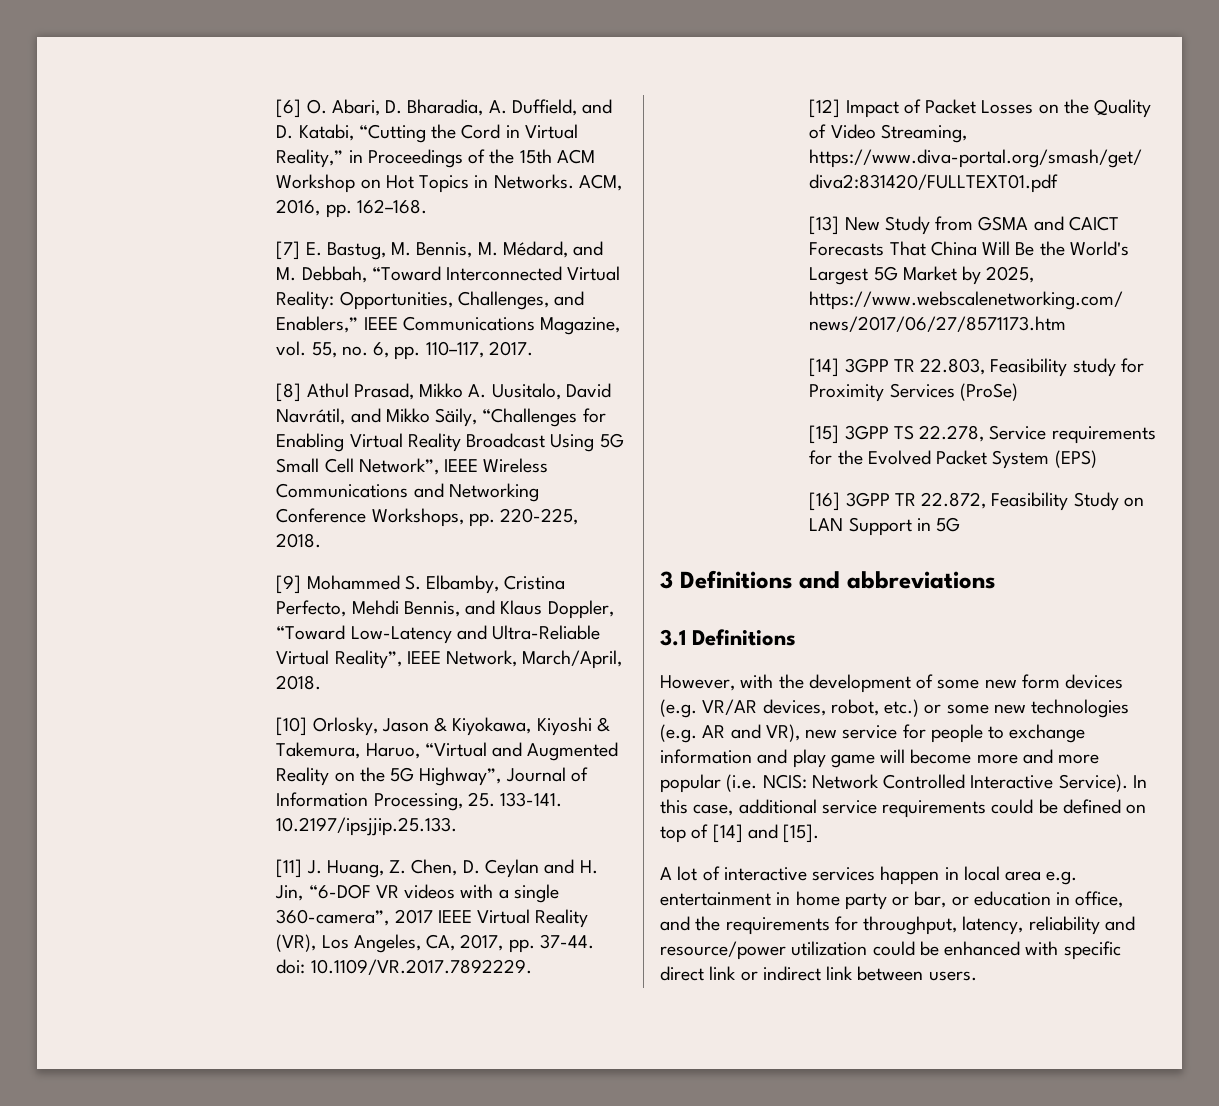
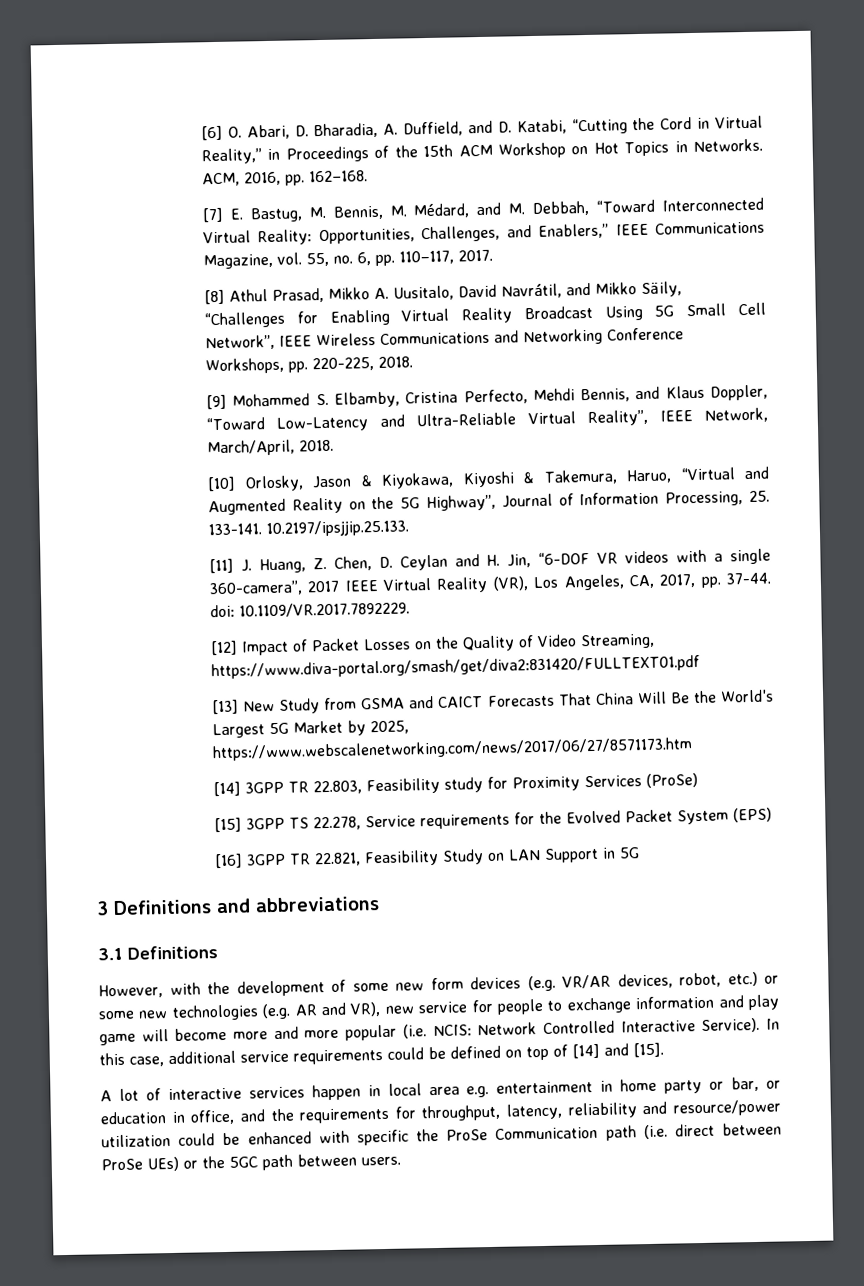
[921,492,987,509] 22.872, -> [314,852,362,867] 22.821,
[660,966,854,981] direct link or indirect link -> [416,1122,782,1142] [101,1154,293,1172] the ProSe Communication path (i.e. direct between ProSe UEs) or the 5GC path

